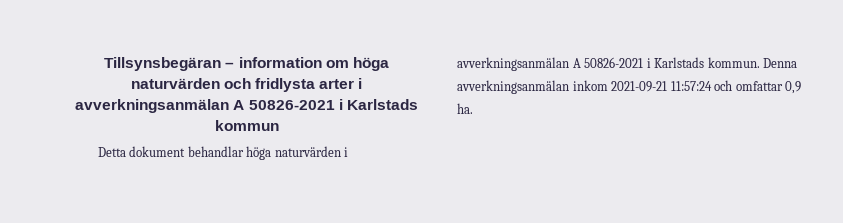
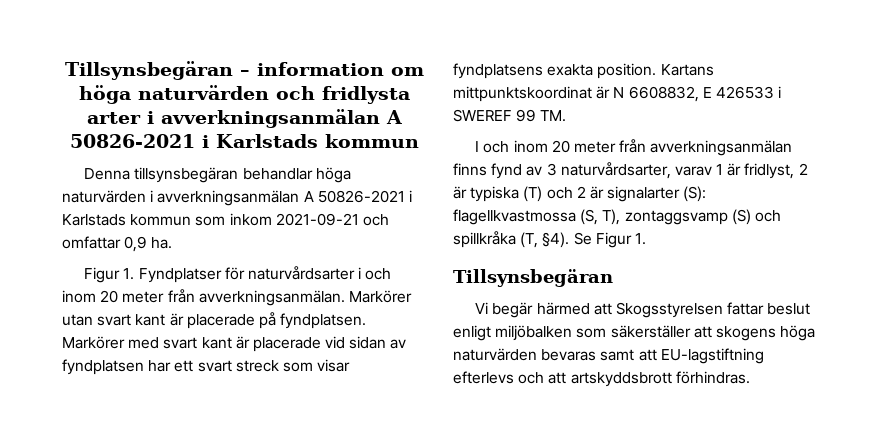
[97,146,186,157] Detta dokument -> [84,167,239,183] Denna tillsynsbegäran
[707,57,798,68] [457,80,569,94] kommun. Denna avverkningsanmälan -> [130,214,226,226] kommun som
[670,81,712,91] 11:57:24 -> (359, 219) none
(473, 108) none -> [84,266,392,283] [62,289,412,306] [62,312,367,329] [62,336,407,352] [62,359,351,375] [453,63,714,79] [453,86,782,102] [453,109,567,122] [475,139,793,156] [453,162,808,179] [453,186,707,202] [453,209,781,225] [453,231,646,248] [453,269,613,287] [475,302,811,318] [453,325,816,341] [453,348,764,364] [453,371,750,387] // Figur 1. Fyndplatser för naturvårdsarter i och inom 20 meter från avverkningsanmälan. Markörer utan svart kant är placerade på fyndplatsen. Markörer med svart kant är placerade vid sidan av fyndplatsen har ett svart streck som visar fyndplatsens exakta position. Kartans mittpunktskoordinat är N 6608832, E 426533 i SWEREF 99 TM. // I och inom 20 meter från avverkningsanmälan finns fynd av 3 naturvårdsarter, varav 1 är fridlyst, 2 är typiska (T) och 2 är signalarter (S): flagellkvastmossa (S, T), zontaggsvamp (S) och spillkråka (T, §4). Se Figur 1. // Tillsynsbegäran // Vi begär härmed att Skogsstyrelsen fattar beslut enligt miljöbalken som säkerställer att skogens höga naturvärden bevaras samt att EU-lagstiftning efterlevs och att artskyddsbrott förhindras.

